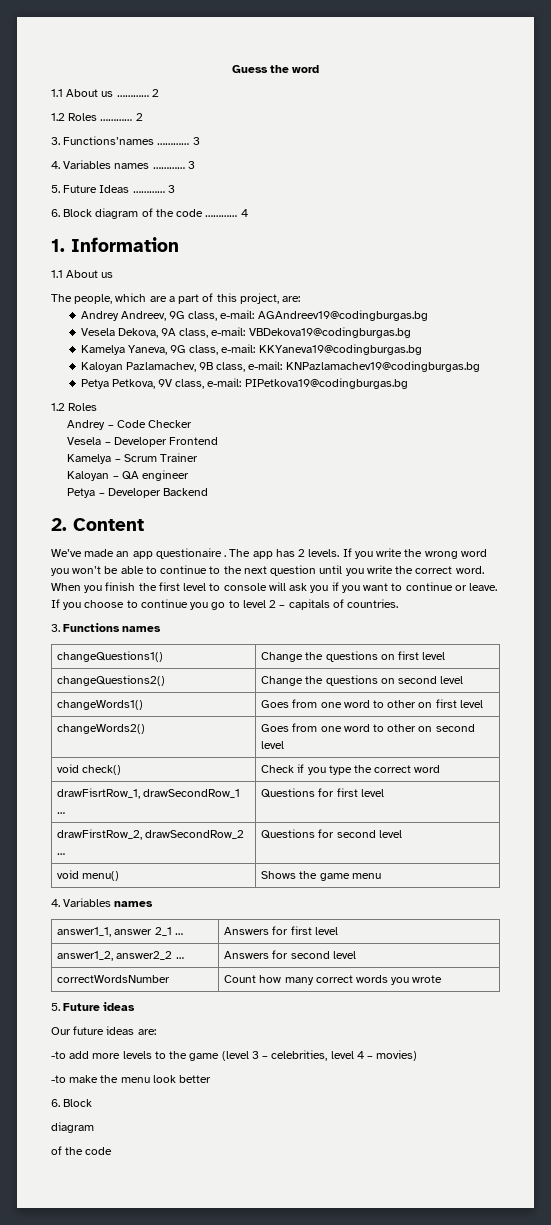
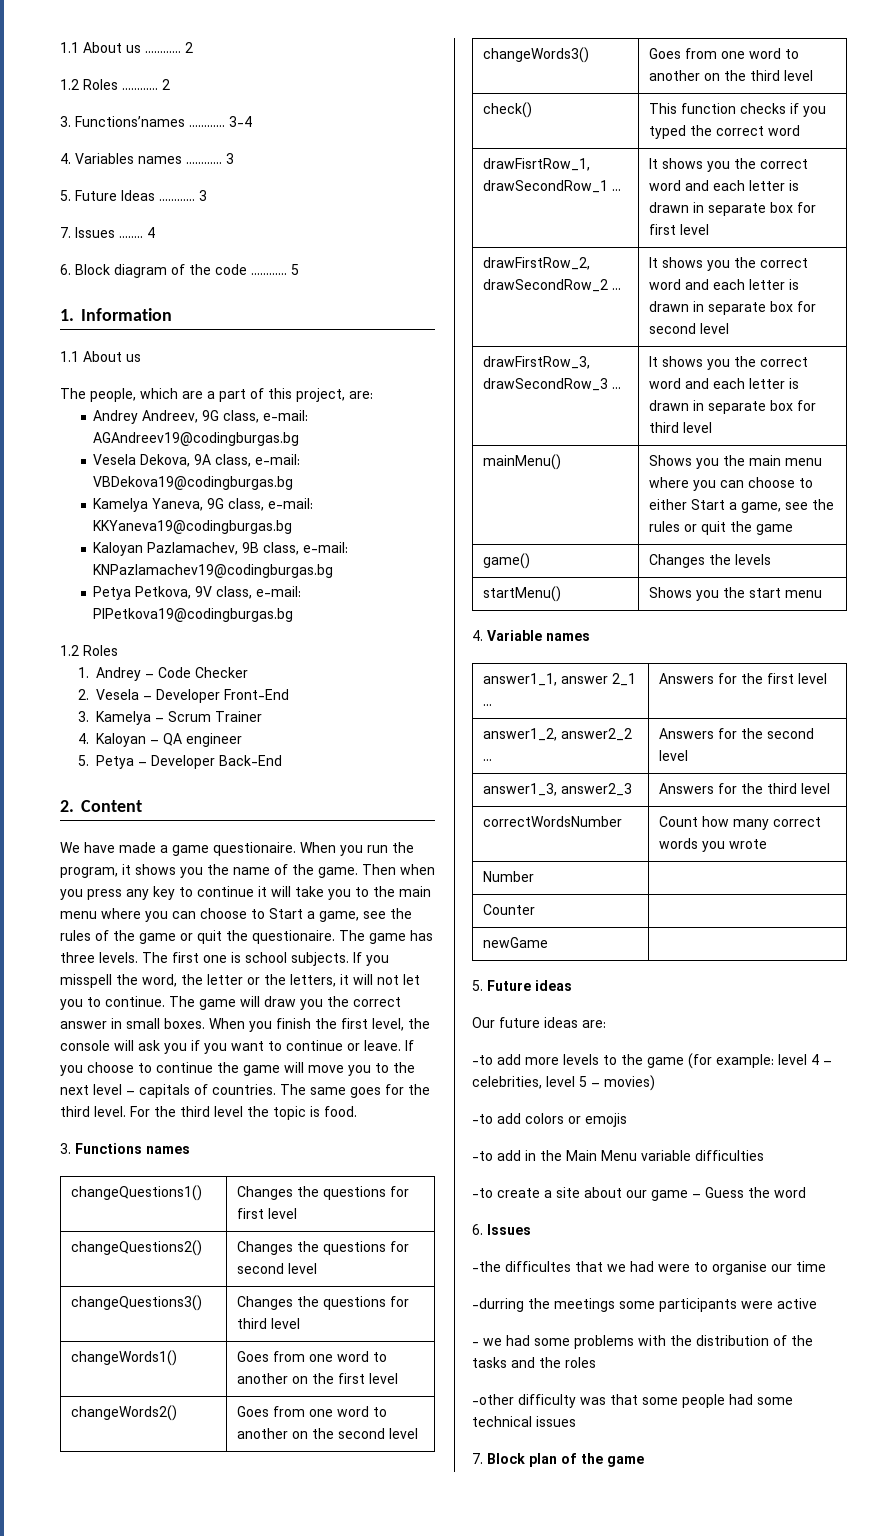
[231,65,320,73] Guess the word // -> (60, 47) none
[192,137,200,145] 3 -> [229,116,252,127] 3-4
(175, 189) none -> [60,227,155,238] // 7. Issues …….. 4
[240,209,248,217] 4 -> [291,264,299,275] 5
(98, 407) none -> [78,667,90,678] 1.
(193, 424) none -> [78,689,90,700] 2.
[169,437,219,445] Frontend // -> [224,689,290,700] [78,711,90,722] Front-End // 3.
(199, 457) none -> [78,733,90,744] 4.
(190, 475) none -> [78,755,90,766] 5.
[163,488,209,496] Backend -> [219,755,283,766] Back-End
[51,548,487,559] [51,565,484,576] We’ve made an app questionaire . The app has 2 levels. If you write the wrong word you won’t be able to continue to the next question until you write the correct word. -> [60,842,414,856] [60,864,435,878] [60,886,431,900] [60,908,412,922] [60,930,433,944] [60,952,389,966] [60,974,420,988] [60,996,401,1010] [60,1018,205,1029] We have made a game questionaire. When you run the program, it shows you the name of the game. Then when you press any key to continue it will take you to the main menu where you can choose to Start a game, see the rules of the game or quit the questionaire. The game has three levels. The first one is school subjects. If you misspell the word, the letter or the letters, it will not let you to continue. The game will draw you the correct answer in small boxes.
[183,583,221,591] level to -> [372,1018,430,1031] level, the
[190,599,399,610] you go to level 2 – capitals of countries. -> [217,1062,415,1076] [60,1084,430,1098] [60,1106,357,1120] the game will move you to the next level – capitals of countries. The same goes for the third level. For the third level the topic is food.
[261,651,395,662] Change the questions on -> [236,1186,409,1200] Changes the questions for
[261,675,464,686] Change the questions on second level -> [236,1241,409,1255] [236,1263,317,1274] [70,1295,202,1311] [236,1296,409,1310] [236,1318,300,1329] Changes the questions for second level // changeQuestions3() | Changes the questions for third level
[387,700,433,708] other on -> [236,1373,334,1384] another on the
[387,724,475,732] [261,741,285,749] [57,764,122,775] [261,764,352,775] other on second level // void check() | Check if you type -> [236,1428,418,1439] [482,47,589,63] [648,48,799,59] [648,70,813,81] [482,102,532,118] [648,103,826,117] [648,125,686,139] another on the second level // changeWords3() | Goes from one word to another on the third level // check() | This function checks if you typed
[261,788,316,798] Questions -> [648,158,808,172] [648,180,799,191] [648,202,793,216] It shows you the correct word and each letter is drawn in separate box
[261,829,402,839] [57,870,120,881] [261,871,350,881] Questions for second level // void menu() | Shows the game -> [648,257,808,271] [648,279,799,290] [648,301,816,315] [648,323,729,334] [482,356,590,369] [482,378,621,391] [648,356,808,370] [648,378,799,389] [648,400,816,414] [648,422,712,433] [482,454,561,470] [648,455,822,469] [648,477,813,491] [648,499,834,513] [648,521,793,535] [482,553,530,569] [648,554,771,568] [482,586,561,602] [648,587,781,601] It shows you the correct word and each letter is drawn in separate box for second level // drawFirstRow_3, drawSecondRow_3 … | It shows you the correct word and each letter is drawn in separate box for third level // mainMenu() | Shows you the main menu where you can choose to either Start a game, see the rules or quit the game // game() | Changes the levels // startMenu() | Shows you the start
[63,898,112,907] Variables -> [487,630,542,641] Variable
(289, 930) none -> [740,673,763,684] the
[290,951,356,959] second level -> [740,728,814,739] [658,750,688,761] [482,783,632,796] [658,783,830,794] the second level // answer1_3, answer2_3 | Answers for the third level
(443, 979) none -> [482,871,534,882] [482,904,535,915] [482,937,548,948] // Number | // Counter | // newGame |
[221,1051,259,1061] (level 3 -> [688,1053,819,1069] (for example: level 4
[356,1051,364,1059] 4 -> [579,1076,587,1087] 5
[69,1075,212,1083] [51,1099,93,1107] [51,1122,94,1133] [51,1146,113,1155] make the menu look better // 6. Block // diagram // of the code -> [497,1113,627,1127] [472,1150,764,1161] [472,1187,806,1201] [472,1224,531,1235] [472,1261,826,1275] [472,1298,817,1312] [472,1335,813,1349] [472,1357,596,1368] [472,1394,793,1408] [472,1416,576,1427] [472,1453,644,1467] add colors or emojis // -to add in the Main Menu variable difficulties // -to create a site about our game – Guess the word // 6. Issues // -the difficultes that we had were to organise our time // -durring the meetings some participants were active // - we had some problems with the distribution of the tasks and the roles // -other difficulty was that some people had some technical issues // 7. Block plan of the game

